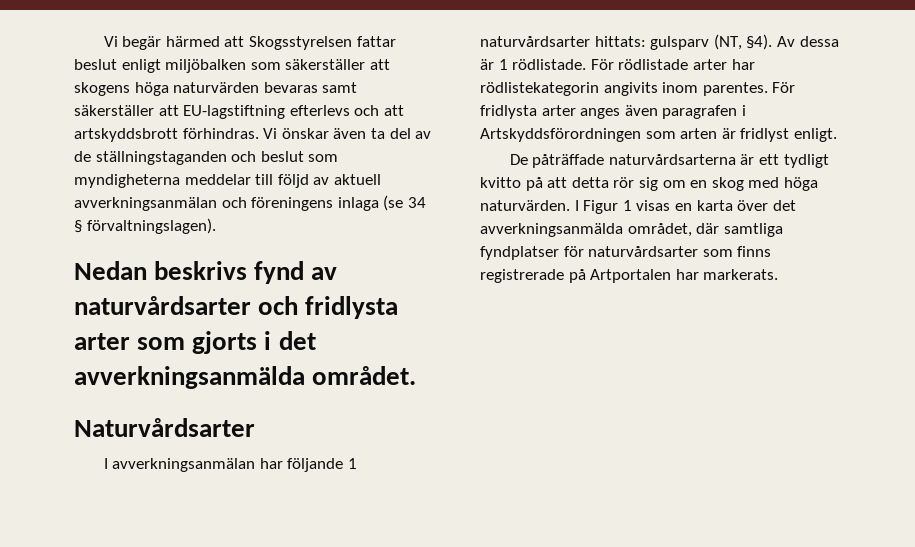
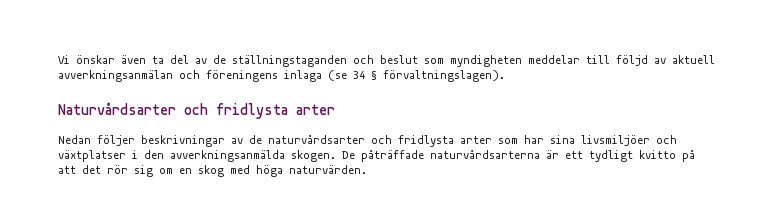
[103,36,396,50] [74,59,390,73] [74,82,358,96] [74,105,404,119] [74,128,278,142] Vi begär härmed att Skogsstyrelsen fattar beslut enligt miljöbalken som säkerställer att skogens höga naturvärden bevaras samt säkerställer att EU-lagstiftning efterlevs och att artskyddsbrott förhindras. Vi -> [58,55,70,64] Vi
[74,174,180,188] myndigheterna -> [450,55,522,67] myndigheten
[74,261,338,284] Nedan beskrivs fynd av -> [58,102,335,119] [58,135,262,147] Naturvårdsarter och fridlysta arter // Nedan följer beskrivningar av de
[192,331,316,354] [74,366,417,389] [74,418,255,437] [103,458,358,472] [480,34,839,50] [480,59,755,70] [480,82,796,96] [480,105,746,119] [480,128,837,142] gjorts i det avverkningsanmälda området. // Naturvårdsarter // I avverkningsanmälan har följande 1 naturvårdsarter hittats: gulsparv (NT, §4). Av dessa är 1 rödlistade. För rödlistade arter har rödlistekategorin angivits inom parentes. För fridlysta arter anges även paragrafen i Artskyddsförordningen som arten är fridlyst enligt. // -> [524,135,677,146] [58,150,336,162] har sina livsmiljöer och växtplatser i den avverkningsanmälda skogen.
[571,177,609,188] detta -> [82,165,101,174] det
[574,200,796,214] [480,223,783,237] [480,246,772,260] [480,269,779,283] I Figur 1 visas en karta över det avverkningsanmälda området, där samtliga fyndplatser för naturvårdsarter som finns registrerade på Artportalen har markerats. -> (367, 169) none

